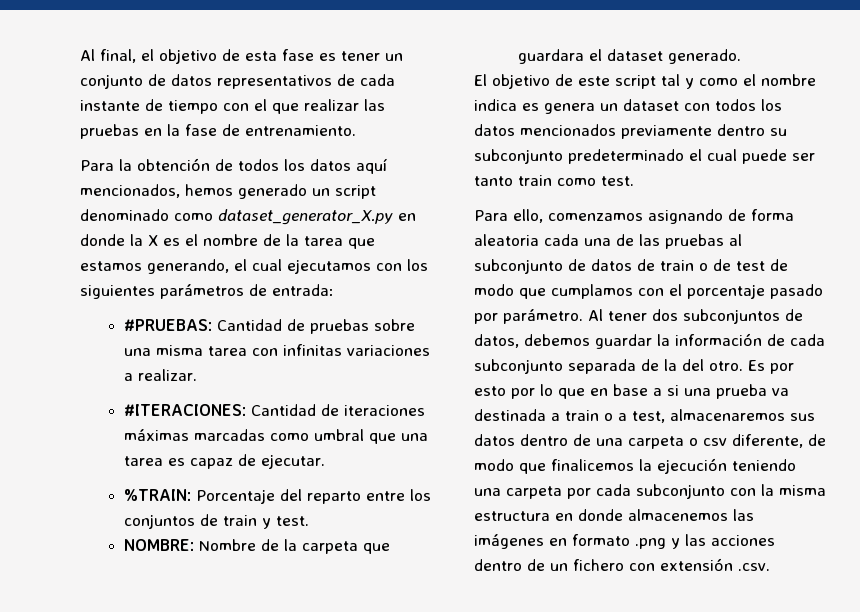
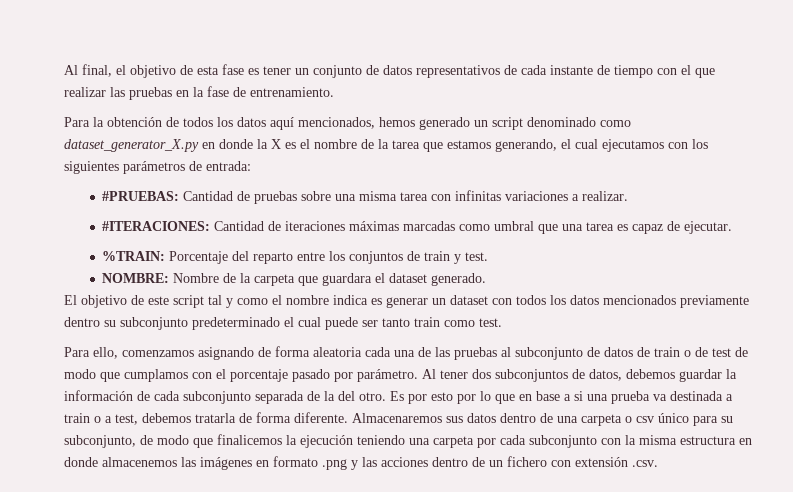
[544,103,595,114] genera -> [386,297,428,308] generar
[670,409,785,421] almacenaremos -> [142,412,442,423] debemos tratarla de forma diferente. Almacenaremos
[732,434,803,448] diferente, -> [658,413,733,426] [64,435,136,448] único para su subconjunto,

